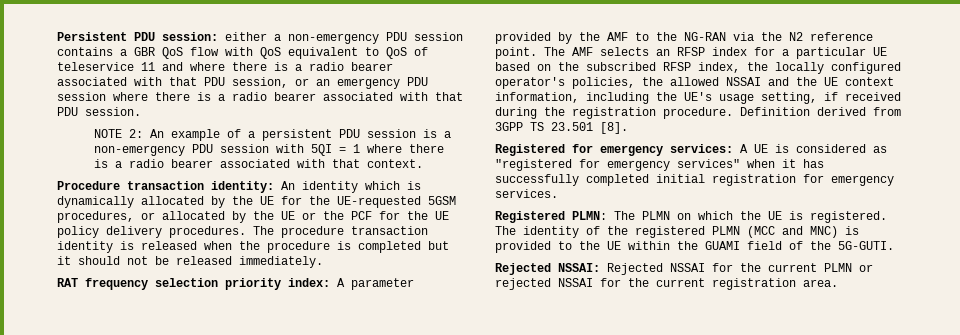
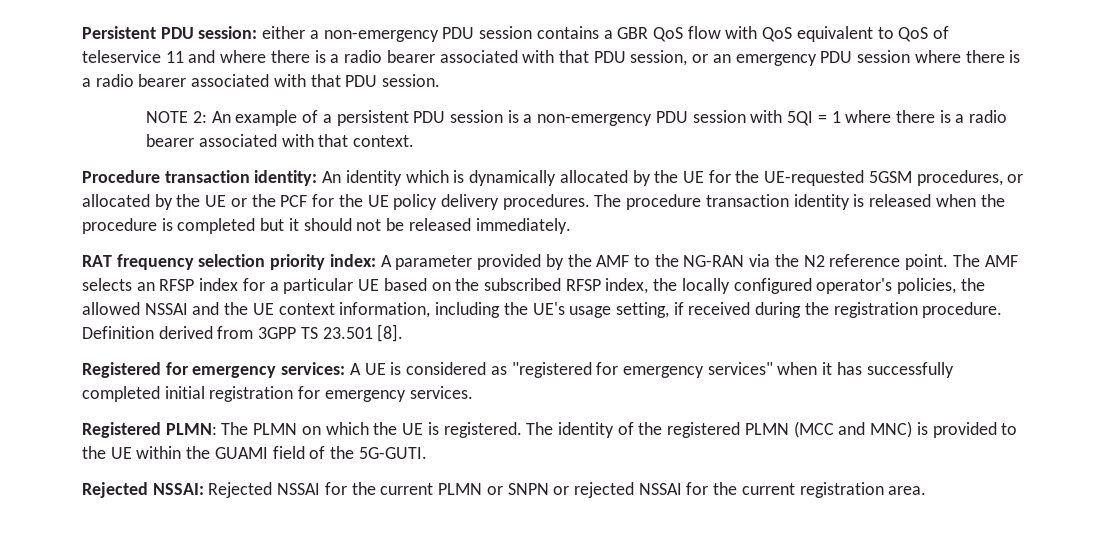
(873, 268) none -> [507,483,570,495] SNPN or

